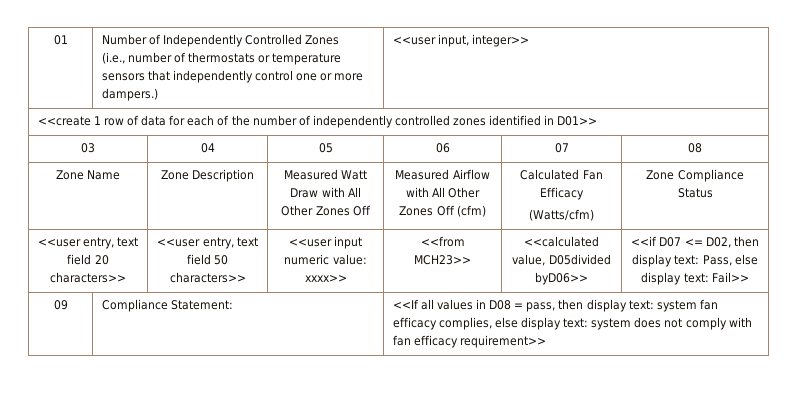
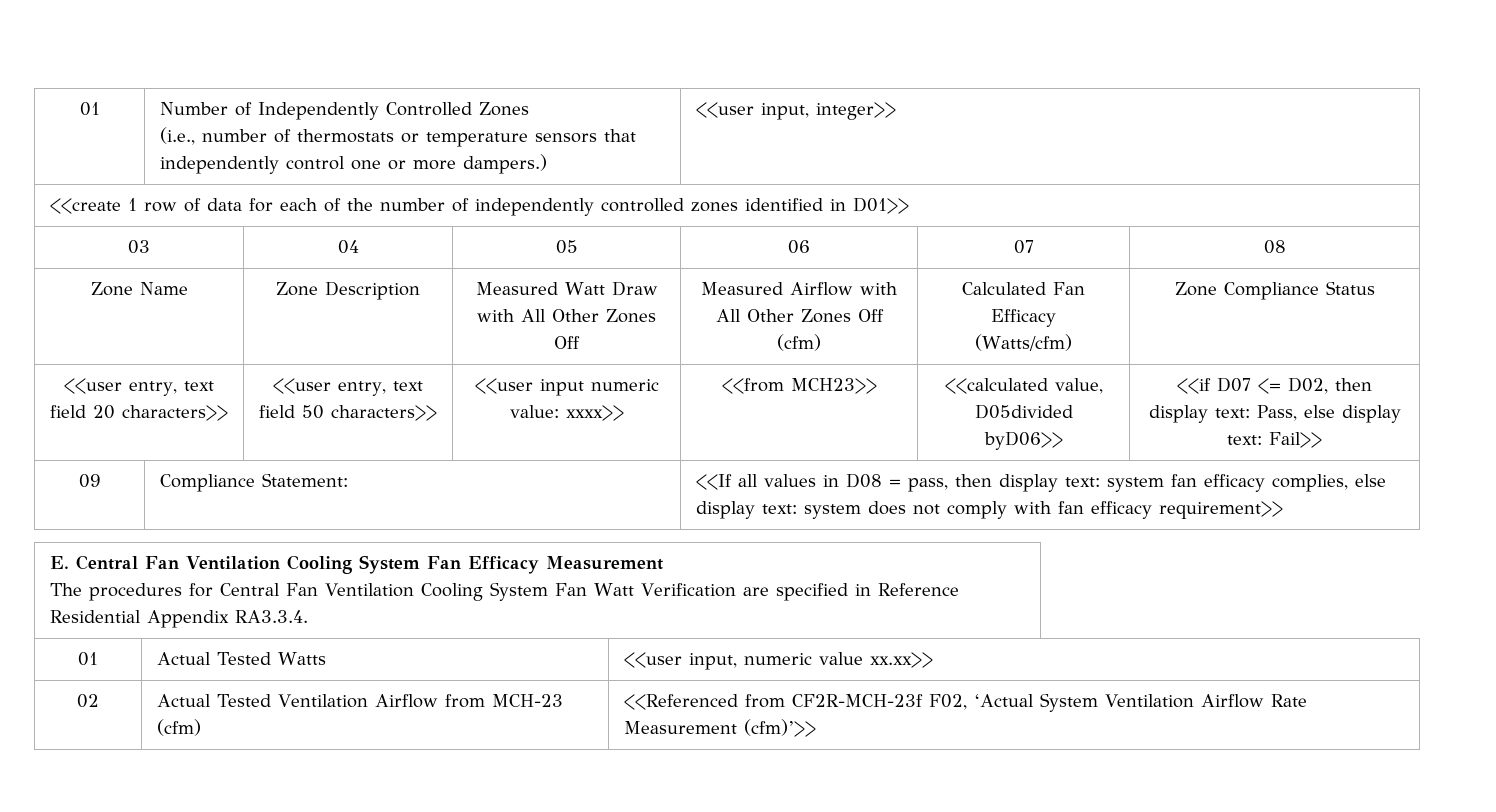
(546, 341) none -> [49,555,664,574] [49,582,960,601] [49,610,308,628] [78,652,98,666] [156,652,327,665] [623,652,933,670] [77,694,99,708] [156,694,564,708] [156,719,201,736] [623,693,1308,712] [623,719,816,737] // E. Central Fan Ventilation Cooling System Fan Efficacy Measurement // The procedures for Central Fan Ventilation Cooling System Fan Watt Verification are specified in Reference Residential Appendix RA3.3.4. // 01 | Actual Tested Watts | <<user input, numeric value xx.xx>> // 02 | Actual Tested Ventilation Airflow from MCH-23 (cfm) | <<Referenced from CF2R-MCH-23f F02, ‘Actual System Ventilation Airflow Rate Measurement (cfm)’>>

